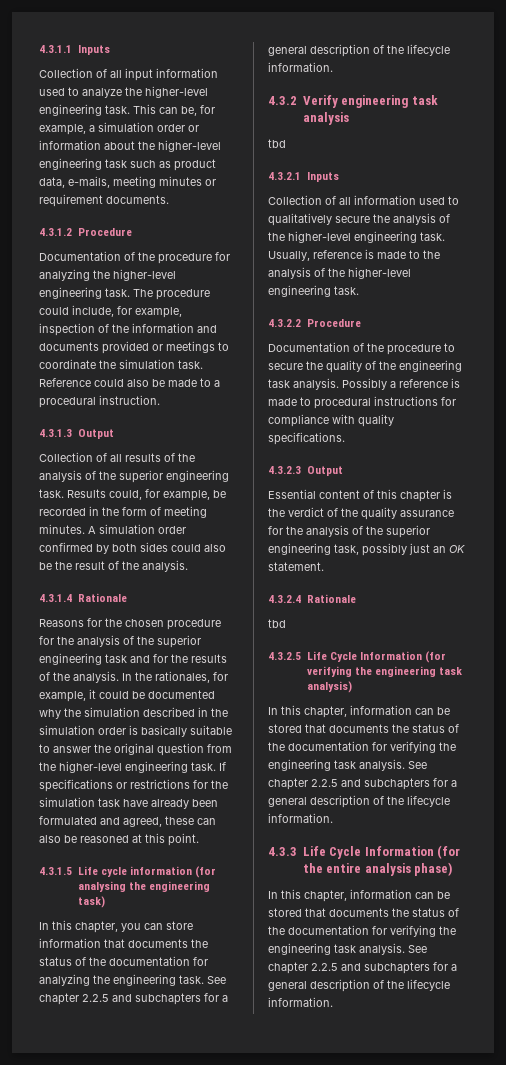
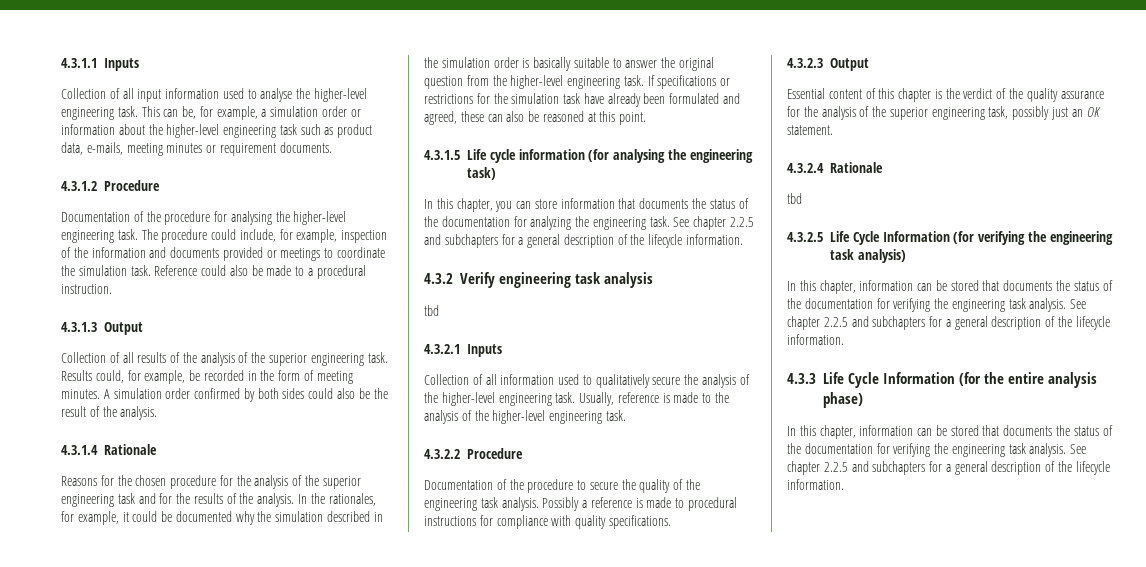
[82,88,122,98] analyze -> [260,88,293,102] analyse
[39,269,90,281] analyzing -> [230,211,272,225] analysing

